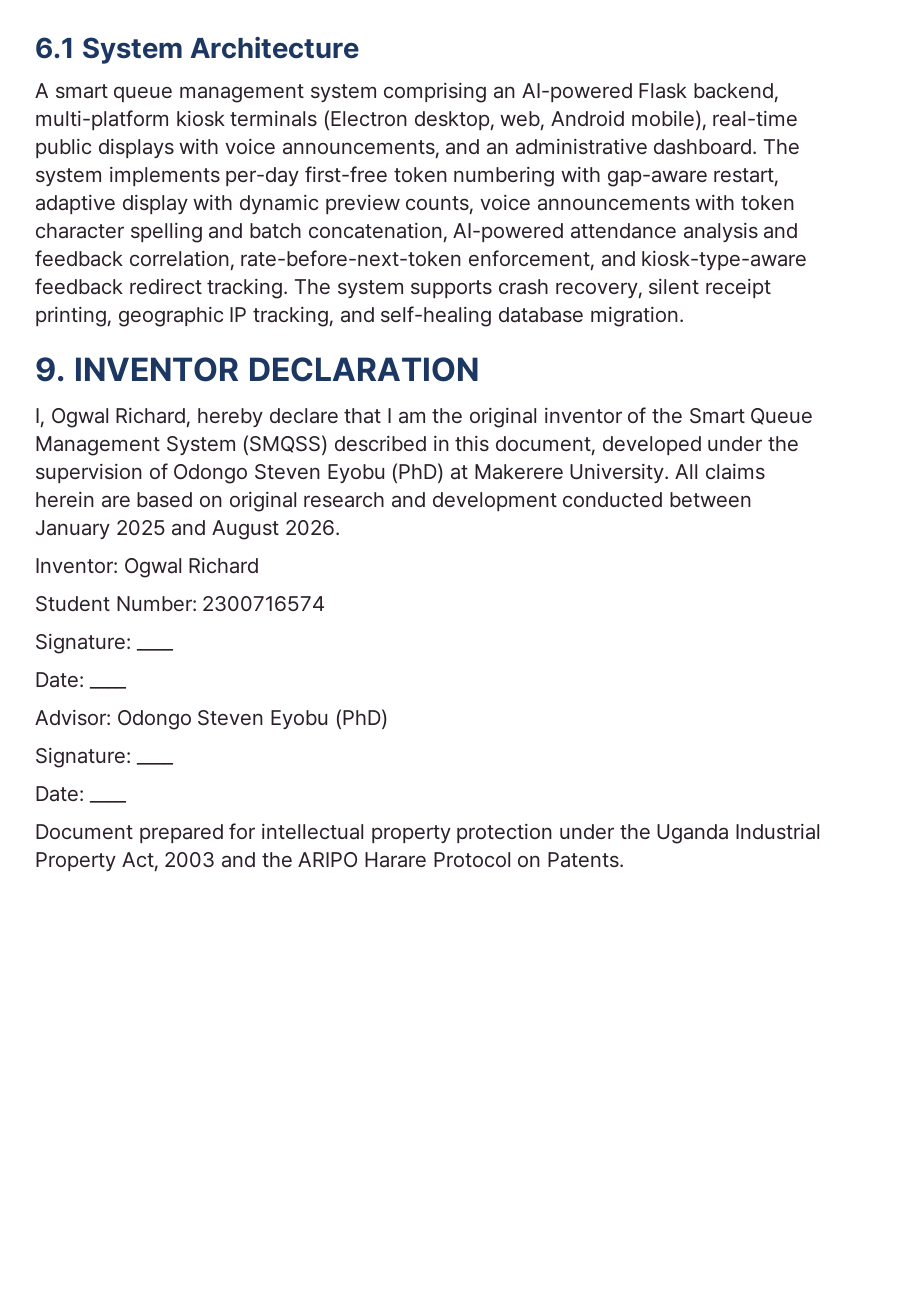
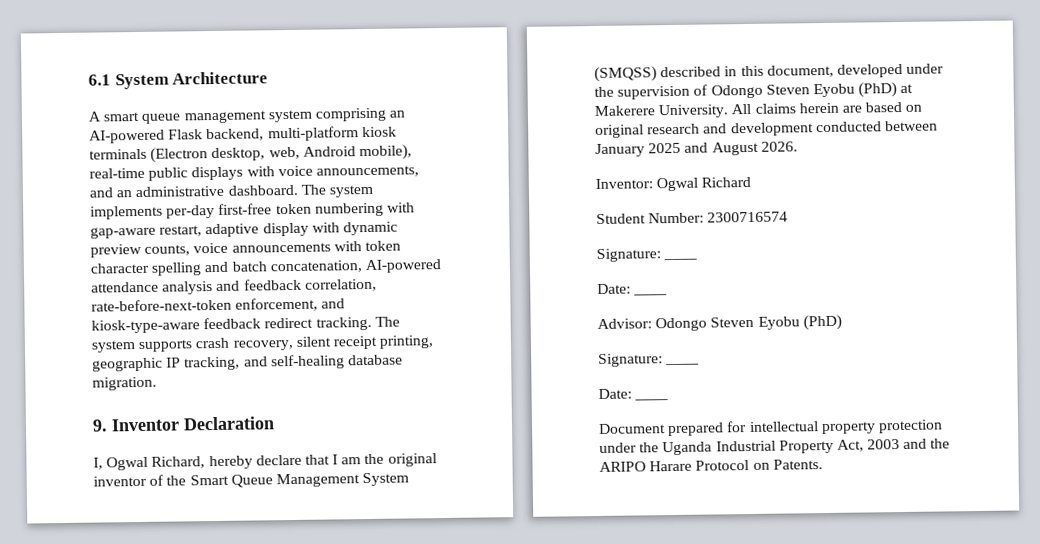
[73,357,479,382] INVENTOR DECLARATION -> [111,416,275,432] Inventor Declaration

